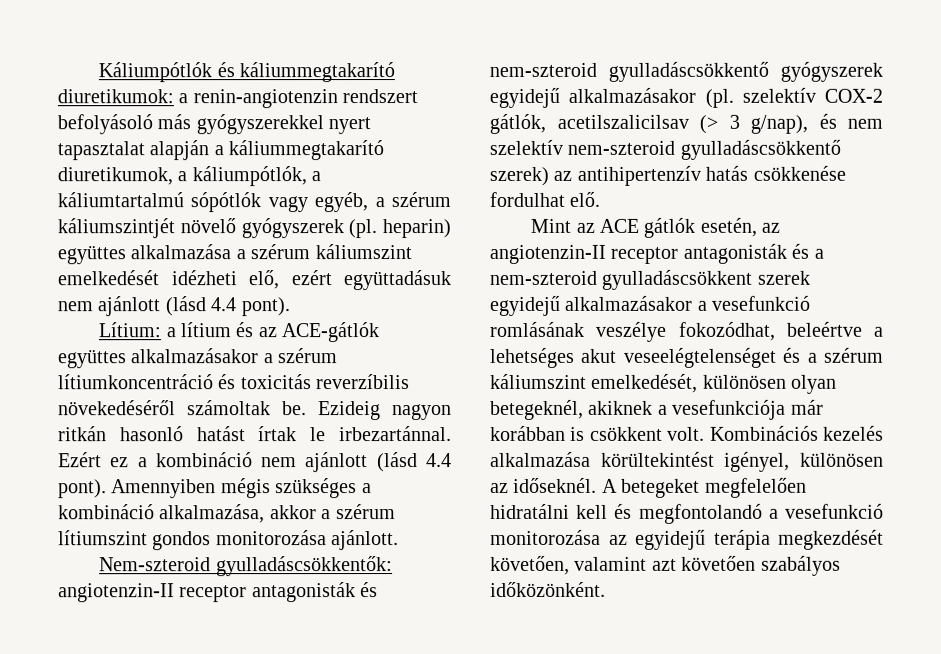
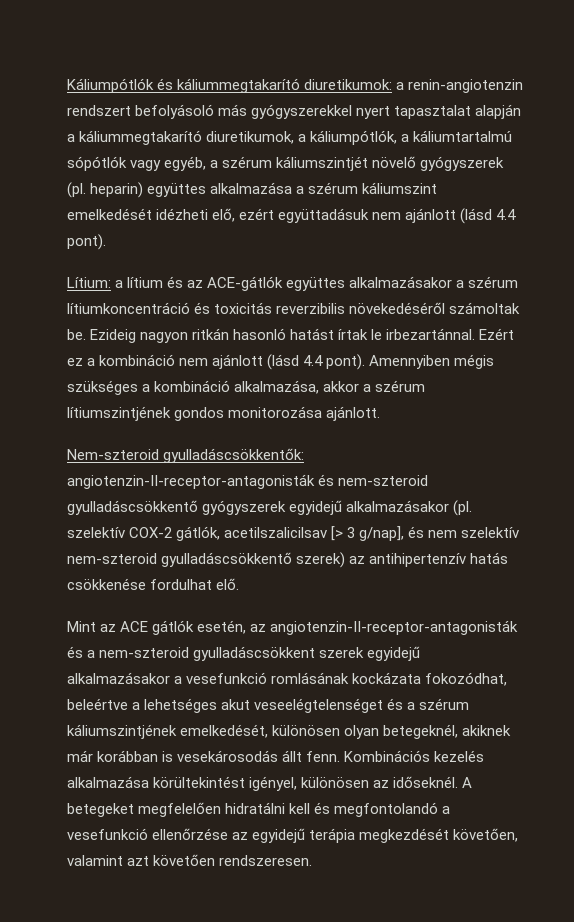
[316,374,411,390] reverzíbilis -> [276,303,346,314] reverzibilis
[58,530,148,546] lítiumszint -> [67,406,171,421] lítiumszintjének
[58,582,356,603] angiotenzin-II receptor antagonisták -> [67,474,315,489] angiotenzin-II-receptor-antagonisták
[699,114,808,134] (> 3 g/nap), -> [331,526,405,541] [> 3 g/nap],
[489,243,787,264] angiotenzin-II receptor antagonisták -> [270,620,519,635] angiotenzin-II-receptor-antagonisták
[595,321,668,342] veszélye -> [352,672,422,684] kockázata
[490,373,587,389] káliumszint -> [67,724,177,739] káliumszintjének
[657,399,787,420] a vesefunkciója -> (512, 730) none
[589,426,706,441] csökkent volt. -> [177,750,341,762] vesekárosodás állt fenn.
[490,529,601,545] monitorozása -> [152,828,229,840] ellenőrzése
[760,555,841,576] [490,581,606,597] szabályos időközönként. -> [219,855,313,866] rendszeresen.

